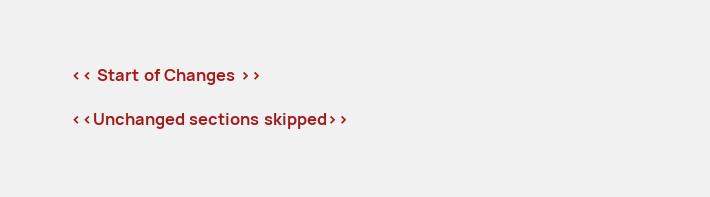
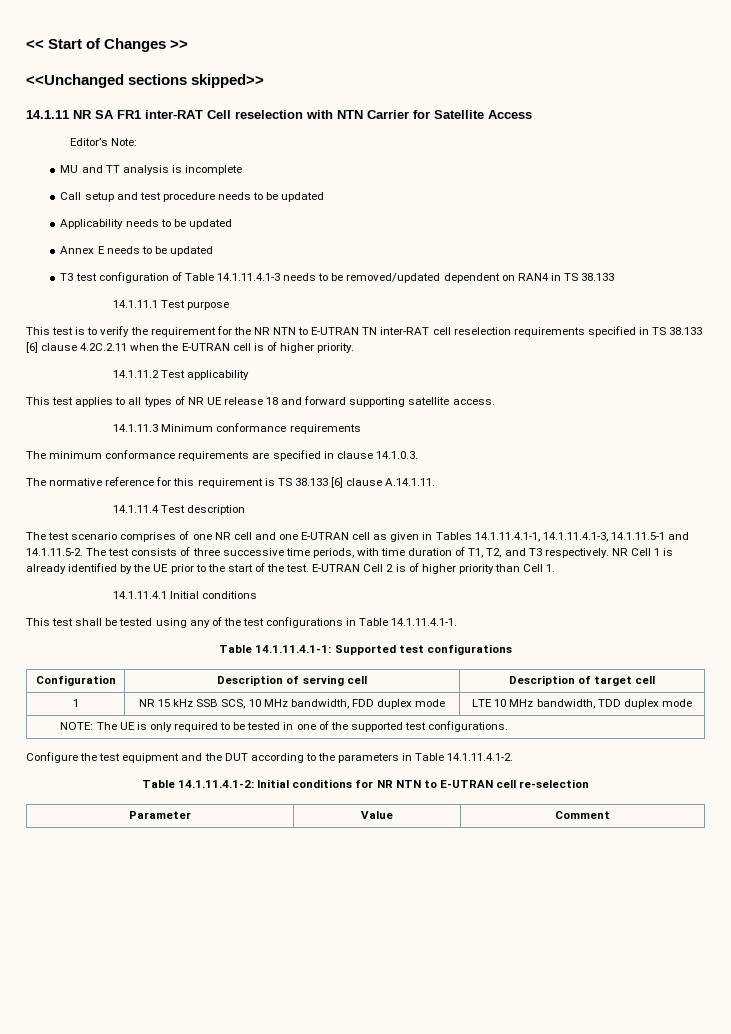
(349, 121) none -> [26,110,532,119] [69,138,137,146] [60,165,242,175] [60,192,325,202] [60,219,232,229] [60,246,213,256] [60,272,615,283] [113,300,230,310] [26,326,703,337] [26,342,355,353] [113,370,250,380] [26,396,495,407] [113,423,361,434] [26,450,418,461] [26,477,436,488] [113,505,246,515] [26,531,689,542] [26,547,674,558] [26,563,556,574] [113,591,258,599] [26,617,458,628] [219,644,512,655] [35,675,116,686] [217,675,367,686] [508,675,656,686] [72,699,79,707] [138,699,446,709] [472,699,692,709] [60,721,509,732] [26,752,514,763] [141,779,590,788] [129,811,191,819] [361,811,393,819] [554,811,610,819] // 14.1.11 NR SA FR1 inter-RAT Cell reselection with NTN Carrier for Satellite Access // Editor’s Note: // MU and TT analysis is incomplete // Call setup and test procedure needs to be updated // Applicability needs to be updated // Annex E needs to be updated // T3 test configuration of Table 14.1.11.4.1-3 needs to be removed/updated dependent on RAN4 in TS 38.133 // 14.1.11.1 Test purpose // This test is to verify the requirement for the NR NTN to E-UTRAN TN inter-RAT cell reselection requirements specified in TS 38.133 [6] clause 4.2C.2.11 when the E-UTRAN cell is of higher priority. // 14.1.11.2 Test applicability // This test applies to all types of NR UE release 18 and forward supporting satellite access. // 14.1.11.3 Minimum conformance requirements // The minimum conformance requirements are specified in clause 14.1.0.3. // The normative reference for this requirement is TS 38.133 [6] clause A.14.1.11. // 14.1.11.4 Test description // The test scenario comprises of one NR cell and one E-UTRAN cell as given in Tables 14.1.11.4.1-1, 14.1.11.4.1-3, 14.1.11.5-1 and 14.1.11.5-2. The test consists of three successive time periods, with time duration of T1, T2, and T3 respectively. NR Cell 1 is already identified by the UE prior to the start of the test. E-UTRAN Cell 2 is of higher priority than Cell 1. // 14.1.11.4.1 Initial conditions // This test shall be tested using any of the test configurations in Table 14.1.11.4.1-1. // Table 14.1.11.4.1-1: Supported test configurations // Configuration | Description of serving cell | Description of target cell // 1 | NR 15 kHz SSB SCS, 10 MHz bandwidth, FDD duplex mode | LTE 10 MHz bandwidth, TDD duplex mode // NOTE: The UE is only required to be tested in one of the supported test configurations. // Configure the test equipment and the DUT according to the parameters in Table 14.1.11.4.1-2. // Table 14.1.11.4.1-2: Initial conditions for NR NTN to E-UTRAN cell re-selection // Parameter | Value | Comment

